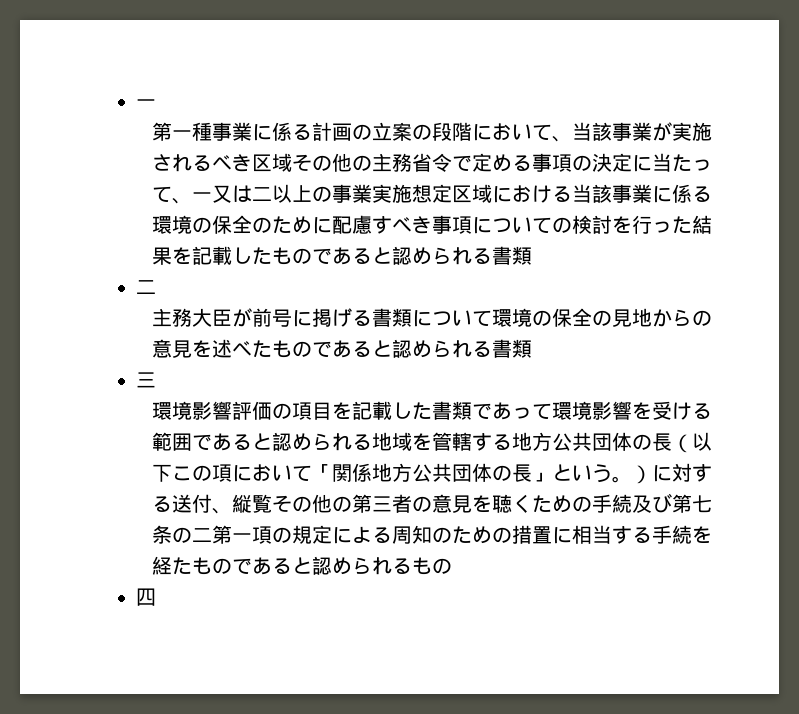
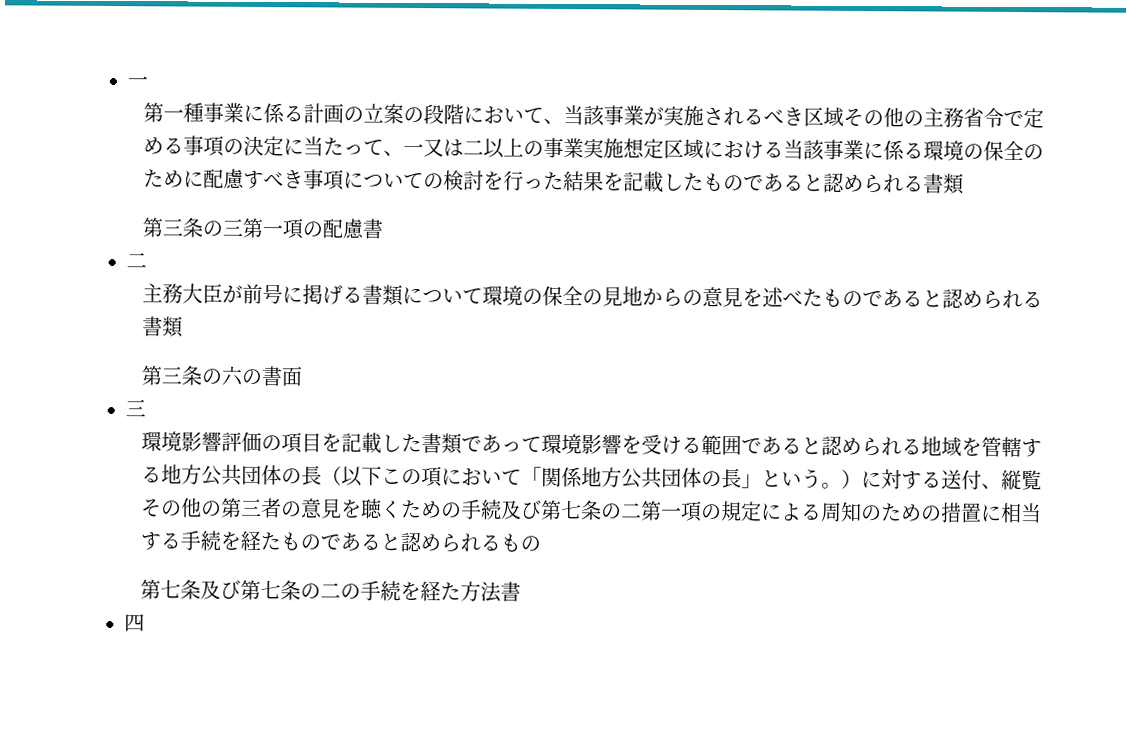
(532, 255) none -> [142,217,384,240] // 第三条の三第一項の配慮書
(532, 348) none -> [141,365,304,387] // 第三条の六の書面
(452, 566) none -> [140,579,522,603] // 第七条及び第七条の二の手続を経た方法書

